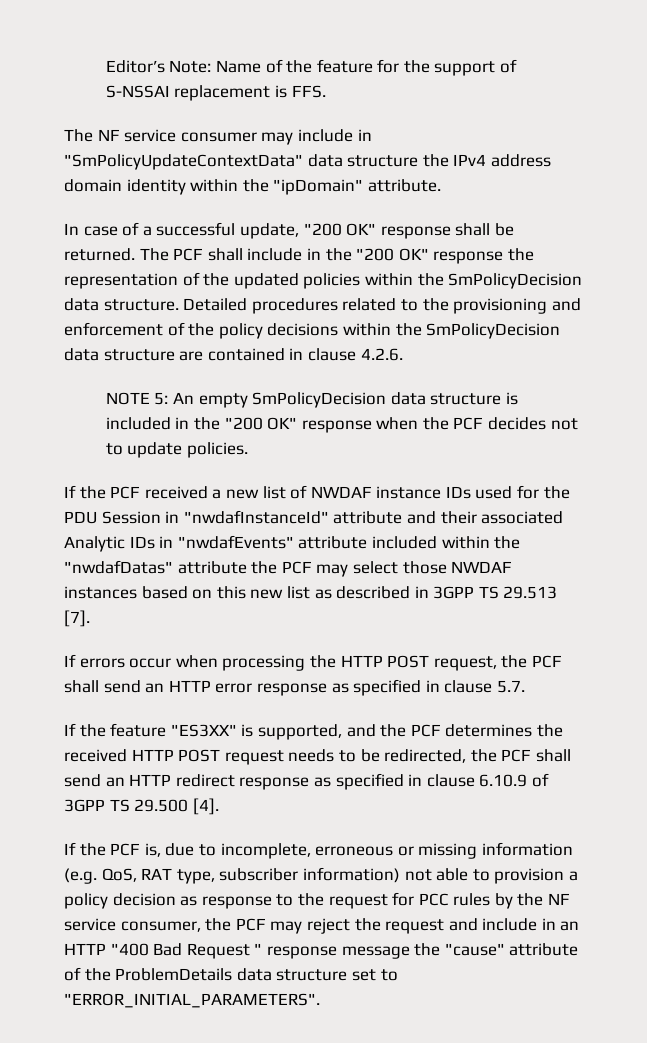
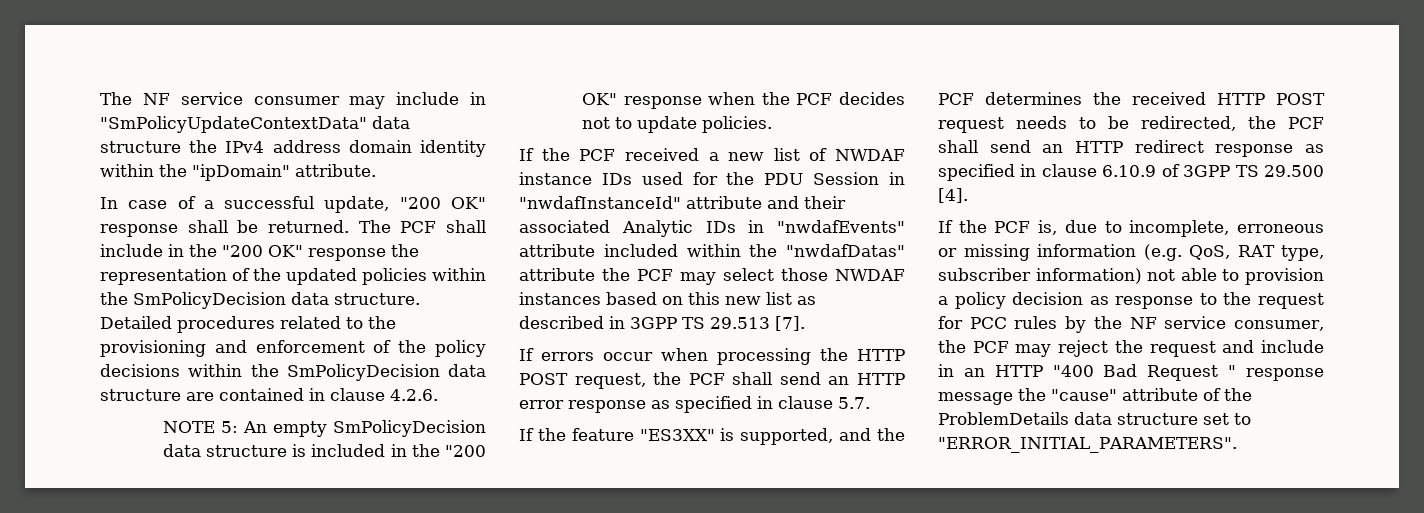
[105,59,518,76] [105,85,326,101] Editor’s Note: Name of the feature for the support of S-NSSAI replacement is FFS. // -> (100, 98) none

